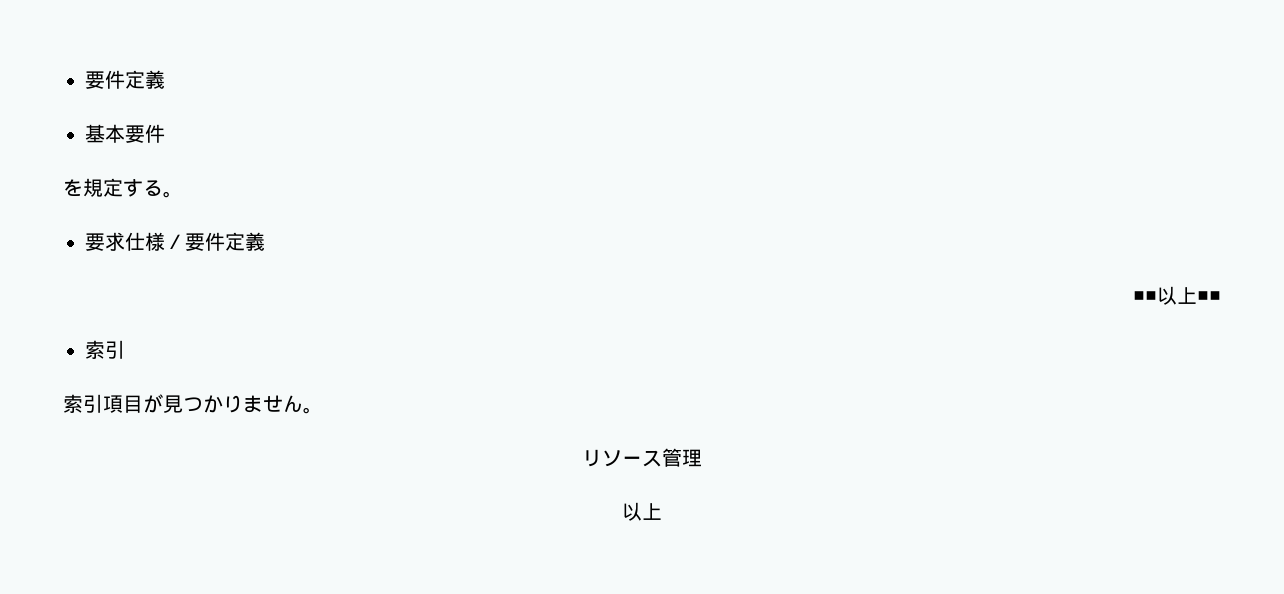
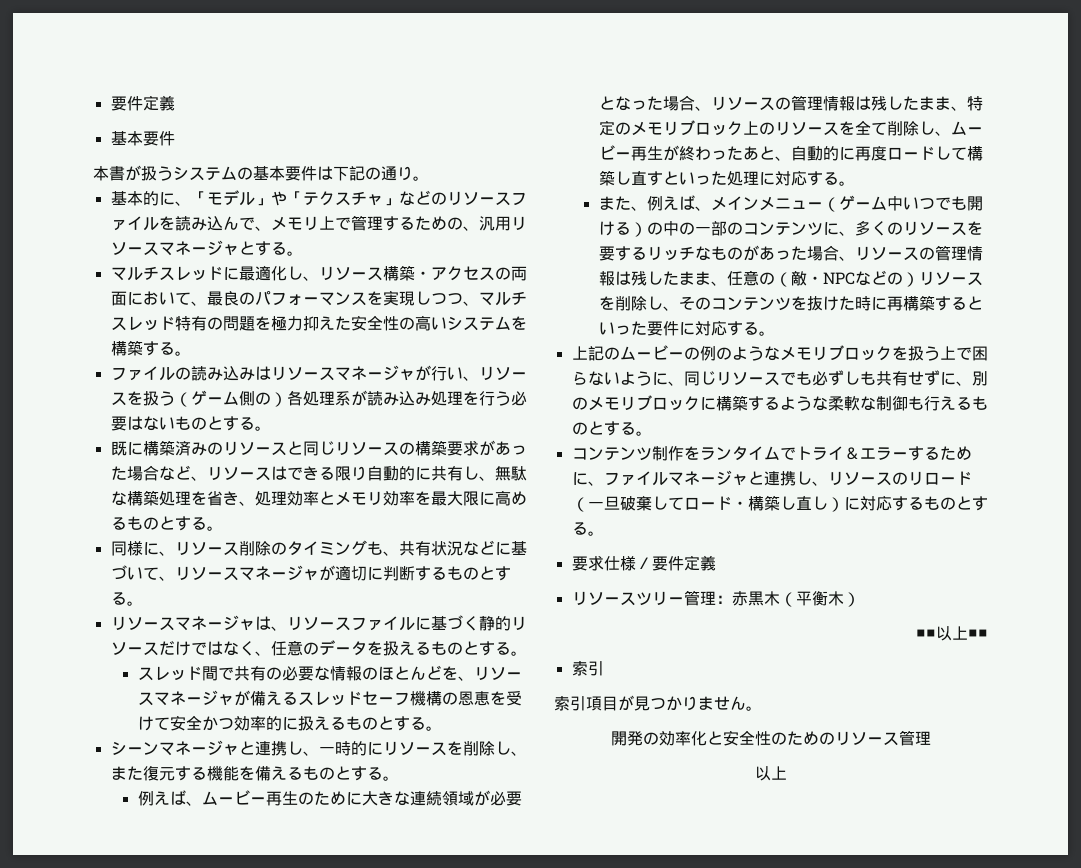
[63,178,123,197] を規定 -> [93,165,429,181] [110,190,527,206] [110,215,527,231] [110,240,303,256] [110,265,527,281] [110,290,527,306] [110,315,527,331] [110,340,191,356] [110,365,527,381] [110,390,527,407] [110,416,271,431] [110,440,527,456] [110,465,527,481] [110,490,527,506] [110,516,223,531] [110,540,527,556] [110,565,511,581] [110,592,143,606] [110,615,527,631] [110,640,527,656] [137,665,522,681] [137,690,522,706] [137,715,442,731] [110,740,527,756] [110,765,399,781] [137,790,522,806] [598,95,983,111] [598,120,983,136] [598,145,983,161] [598,170,855,186] [598,195,983,212] [598,220,983,237] [598,245,983,261] [598,270,983,287] [598,295,983,311] [598,321,775,336] [571,345,988,361] [571,370,988,386] [571,395,988,411] [571,421,652,436] [571,446,972,461] [571,470,972,486] [571,495,972,512] 本書が扱うシステムの基本要件は下記の通り。 // 基本的に、「モデル」や「テクスチャ」などのリソースファイルを読み込んで、メモリ上で管理するための、汎用リソースマネージャとする。 // マルチスレッドに最適化し、リソース構築・アクセスの両面において、最良のパフォーマンスを実現しつつ、マルチスレッド特有の問題を極力抑えた安全性の高いシステムを構築する。 // ファイルの読み込みはリソースマネージャが行い、リソースを扱う（ゲーム側の）各処理系が読み込み処理を行う必要はないものとする。 // 既に構築済みのリソースと同じリソースの構築要求があった場合など、リソースはできる限り自動的に共有し、無駄な構築処理を省き、処理効率とメモリ効率を最大限に高めるものとする。 // 同様に、リソース削除のタイミングも、共有状況などに基づいて、リソースマネージャが適切に判断するものとする。 // リソースマネージャは、リソースファイルに基づく静的リソースだけではなく、任意のデータを扱えるものとする。 // スレッド間で共有の必要な情報のほとんどを、リソースマネージャが備えるスレッドセーフ機構の恩恵を受けて安全かつ効率的に扱えるものとする。 // シーンマネージャと連携し、一時的にリソースを削除し、また復元する機能を備えるものとする。 // 例えば、ムービー再生のために大きな連続領域が必要となった場合、リソースの管理情報は残したまま、特定のメモリブロック上のリソースを全て削除し、ムービー再生が終わったあと、自動的に再度ロードして構築し直すといった処理に対応する。 // また、例えば、メインメニュー（ゲーム中いつでも開ける）の中の一部のコンテンツに、多くのリソースを要するリッチなものがあった場合、リソースの管理情報は残したまま、任意の（敵・NPCなどの）リソースを削除し、そのコンテンツを抜けた時に再構築するといった要件に対応する。 // 上記のムービーの例のようなメモリブロックを扱う上で困らないように、同じリソースでも必ずしも共有せずに、別のメモリブロックに構築するような柔軟な制御も行えるものとする。 // コンテンツ制作をランタイムでトライ＆エラーするために、ファイルマネージャと連携し、リソースのリロード（一旦破棄してロード・構築し直し）に対応するものと
(265, 241) none -> [571,590,860,607] // リソースツリー管理：赤黒木（平衡木）
(323, 410) none -> [611,730,835,746] 開発の効率化と安全性のための

